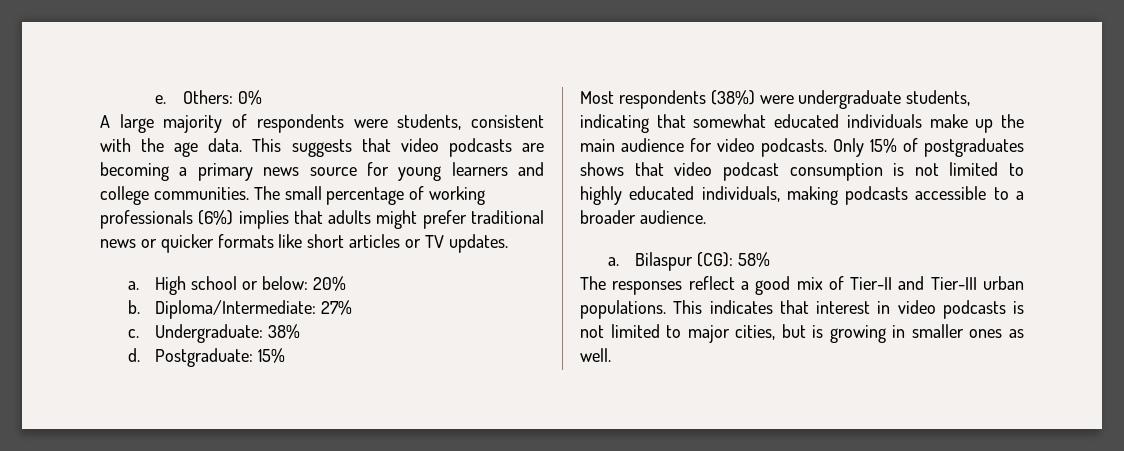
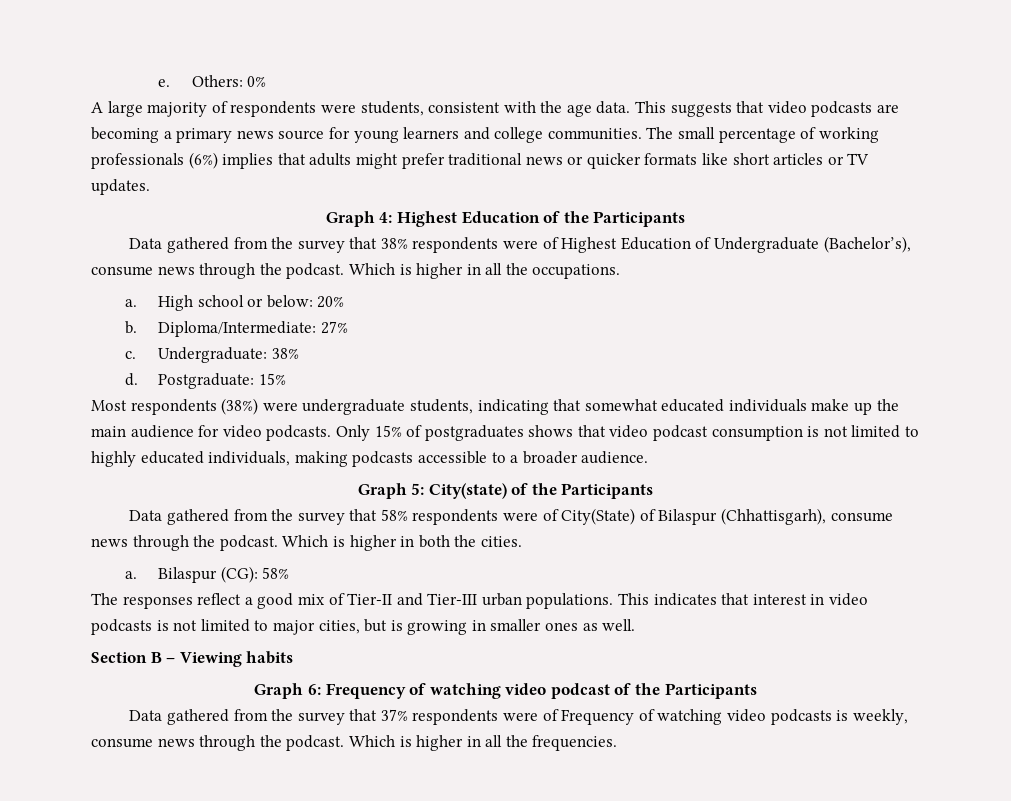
(508, 243) none -> [325,211,686,227] [129,236,911,253] [91,263,621,279] // Graph 4: Highest Education of the Participants // Data gathered from the survey that 38% respondents were of Highest Education of Undergraduate (Bachelor’s), consume news through the podcast. Which is higher in all the occupations.
(706, 217) none -> [357,483,654,499] [129,508,893,525] [91,535,522,551] // Graph 5: City(state) of the Participants // Data gathered from the survey that 58% respondents were of City(State) of Bilaspur (Chhattisgarh), consume news through the podcast. Which is higher in both the cities.
(611, 355) none -> [91,651,294,667] [254,683,757,699] [129,709,908,725] [91,735,618,751] // Section B – Viewing habits // Graph 6: Frequency of watching video podcast of the Participants // Data gathered from the survey that 37% respondents were of Frequency of watching video podcasts is weekly, consume news through the podcast. Which is higher in all the frequencies.

